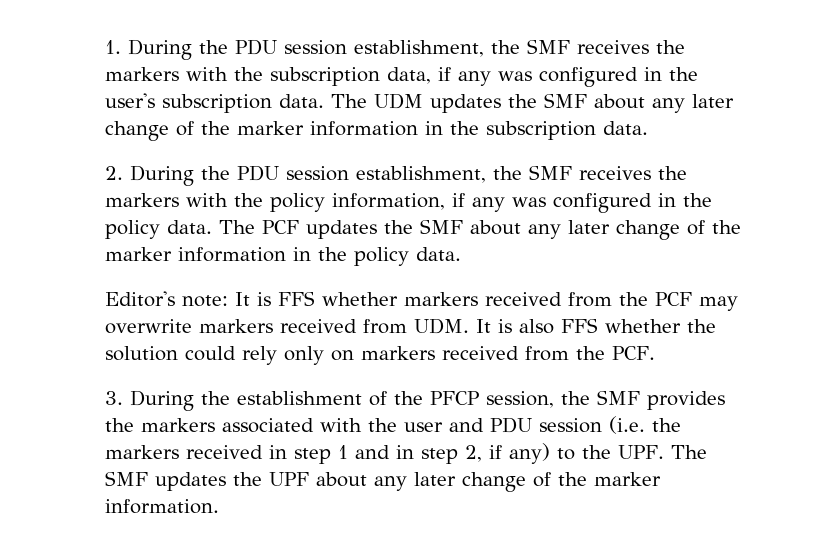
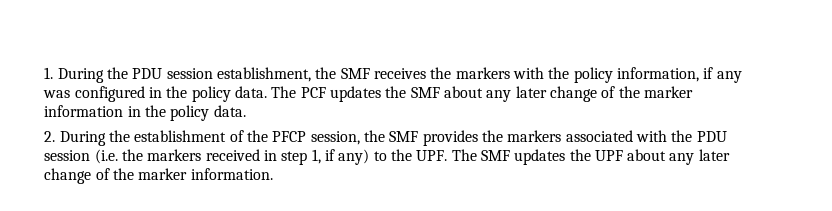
[270,67,699,87] [105,93,735,113] [105,121,649,141] [105,165,688,186] [105,193,264,207] subscription data, if any was configured in the user's subscription data. The UDM updates the SMF about any later change of the marker information in the subscription data. // 2. During the PDU session establishment, the SMF receives the markers with the -> (570, 73) none
[105,291,739,311] [105,318,717,334] [105,346,656,365] [105,391,124,405] Editor's note: It is FFS whether markers received from the PCF may overwrite markers received from UDM. It is also FFS whether the solution could rely only on markers received from the PCF. // 3. -> [44,131,56,142] 2.
[404,418,485,432] user and -> (693, 136) none
[338,445,483,464] 1 and in step 2, -> [311,149,321,164] 1,

